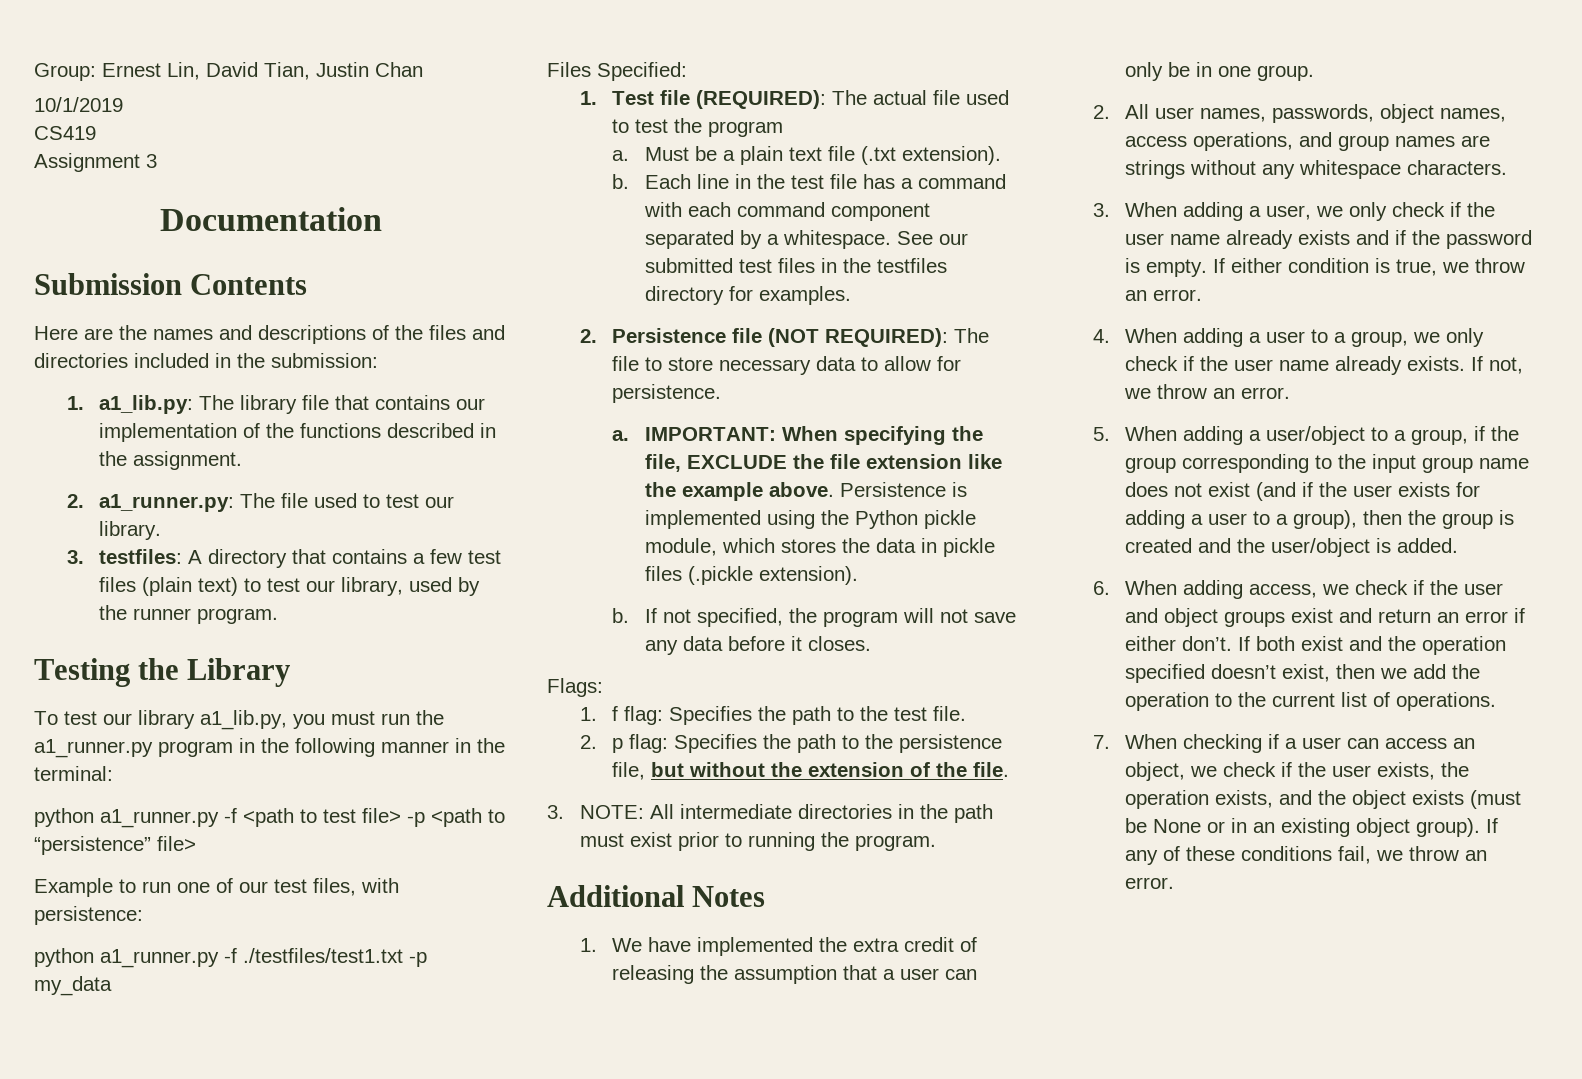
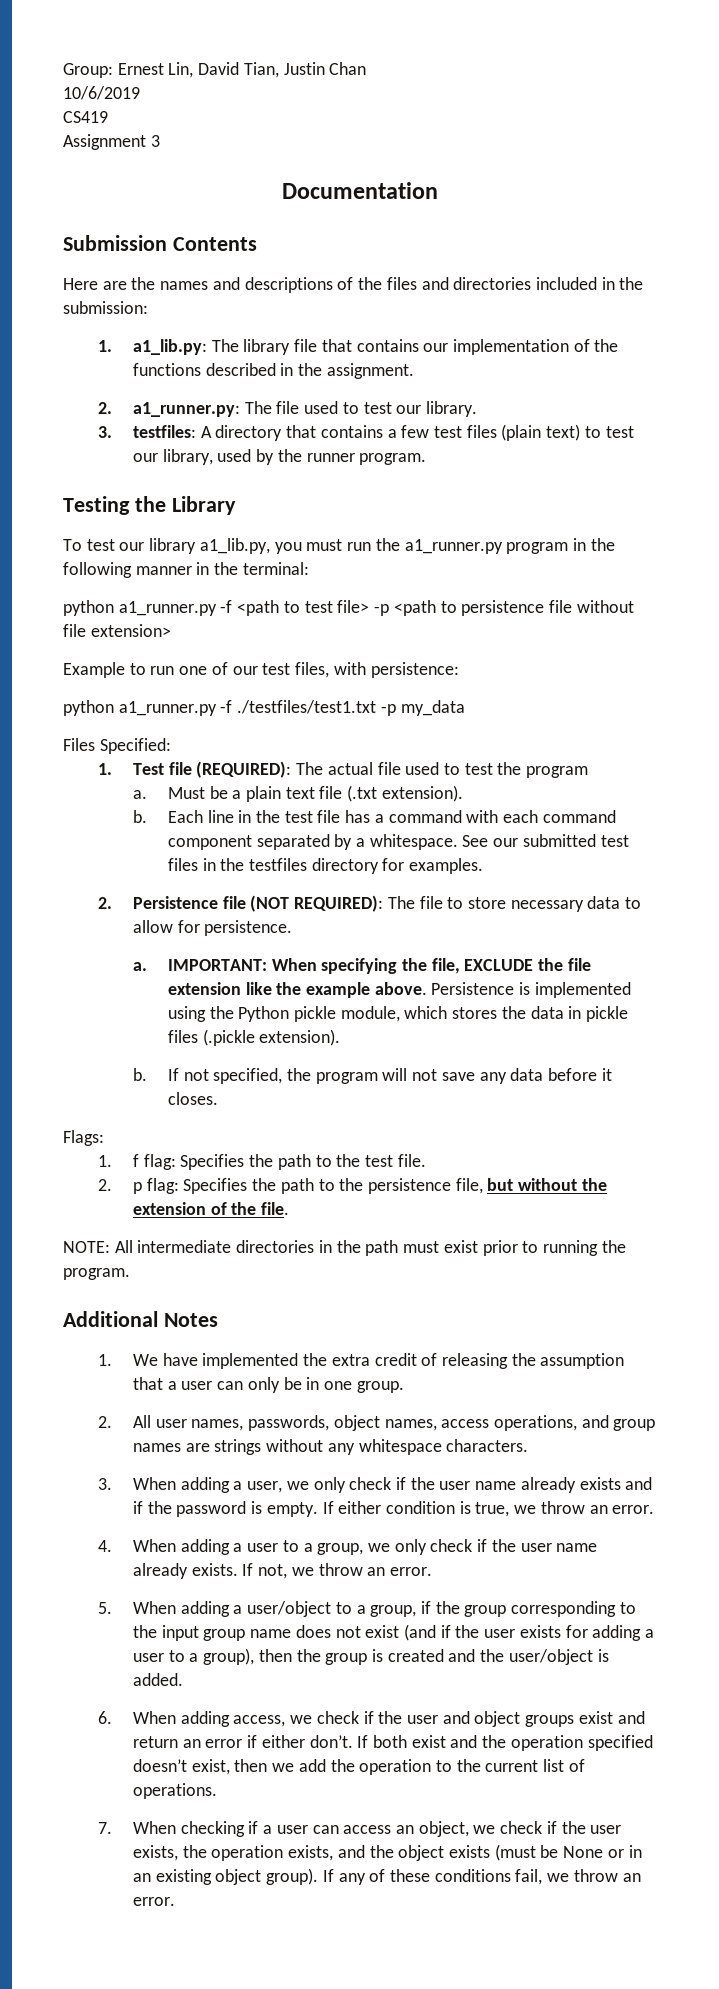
[34,97,123,112] 10/1/2019 -> [63,86,140,100] 10/6/2019
[34,836,196,855] “persistence” file> -> [461,600,634,616] [63,624,171,637] persistence file without file extension>
[547,805,564,819] 3. -> (290, 1208) none

